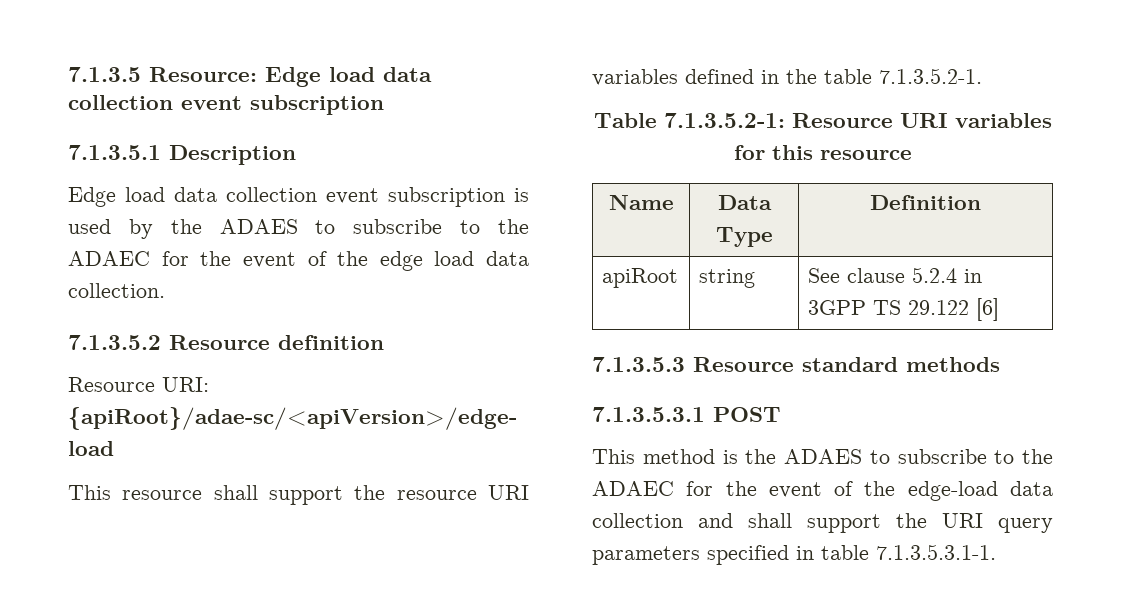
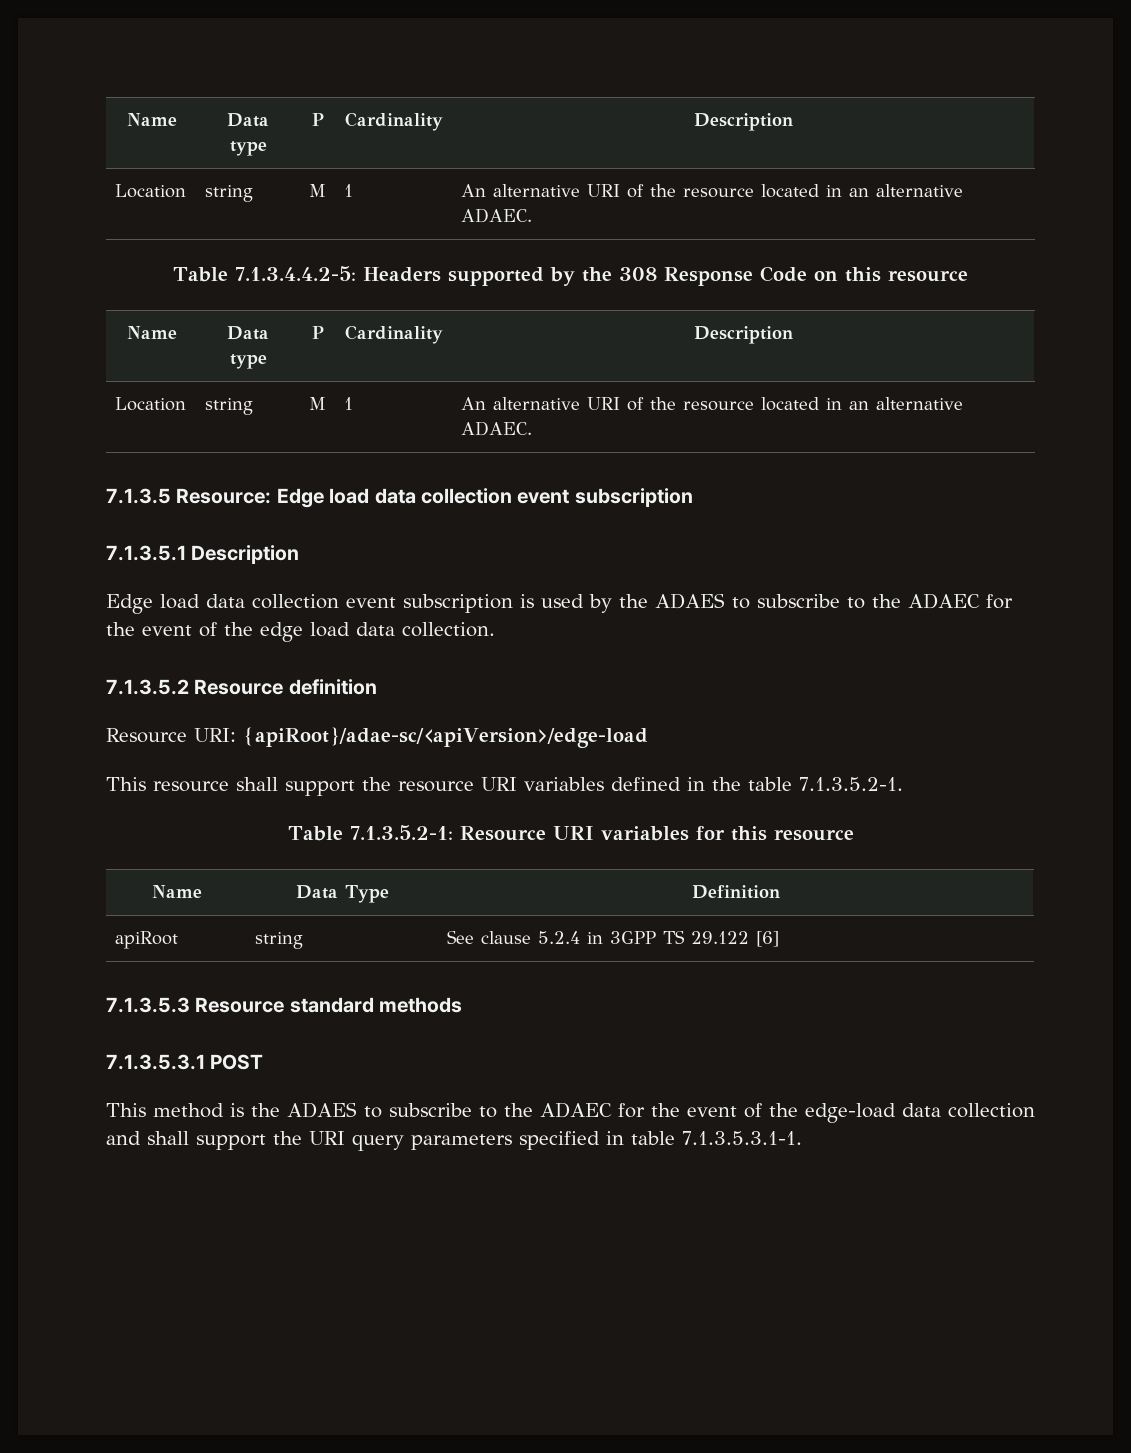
(68, 74) none -> [126,113,177,126] [227,113,269,127] [229,141,267,156] [311,113,324,126] [345,112,443,131] [694,113,793,131] [115,184,187,198] [205,185,254,202] [309,184,326,197] [344,184,354,197] [461,184,964,198] [461,208,533,223] [173,266,968,286] [126,326,177,339] [227,326,269,340] [229,354,267,369] [311,326,324,339] [345,325,443,344] [694,326,793,344] [115,397,187,411] [205,398,254,415] [309,397,326,410] [344,397,354,410] [461,397,964,411] [461,421,533,436] Name | Data type | P | Cardinality | Description // Location | string | M | 1 | An alternative URI of the resource located in an alternative ADAEC. // Table 7.1.3.4.4.2-5: Headers supported by the 308 Response Code on this resource // Name | Data type | P | Cardinality | Description // Location | string | M | 1 | An alternative URI of the resource located in an alternative ADAEC. //

